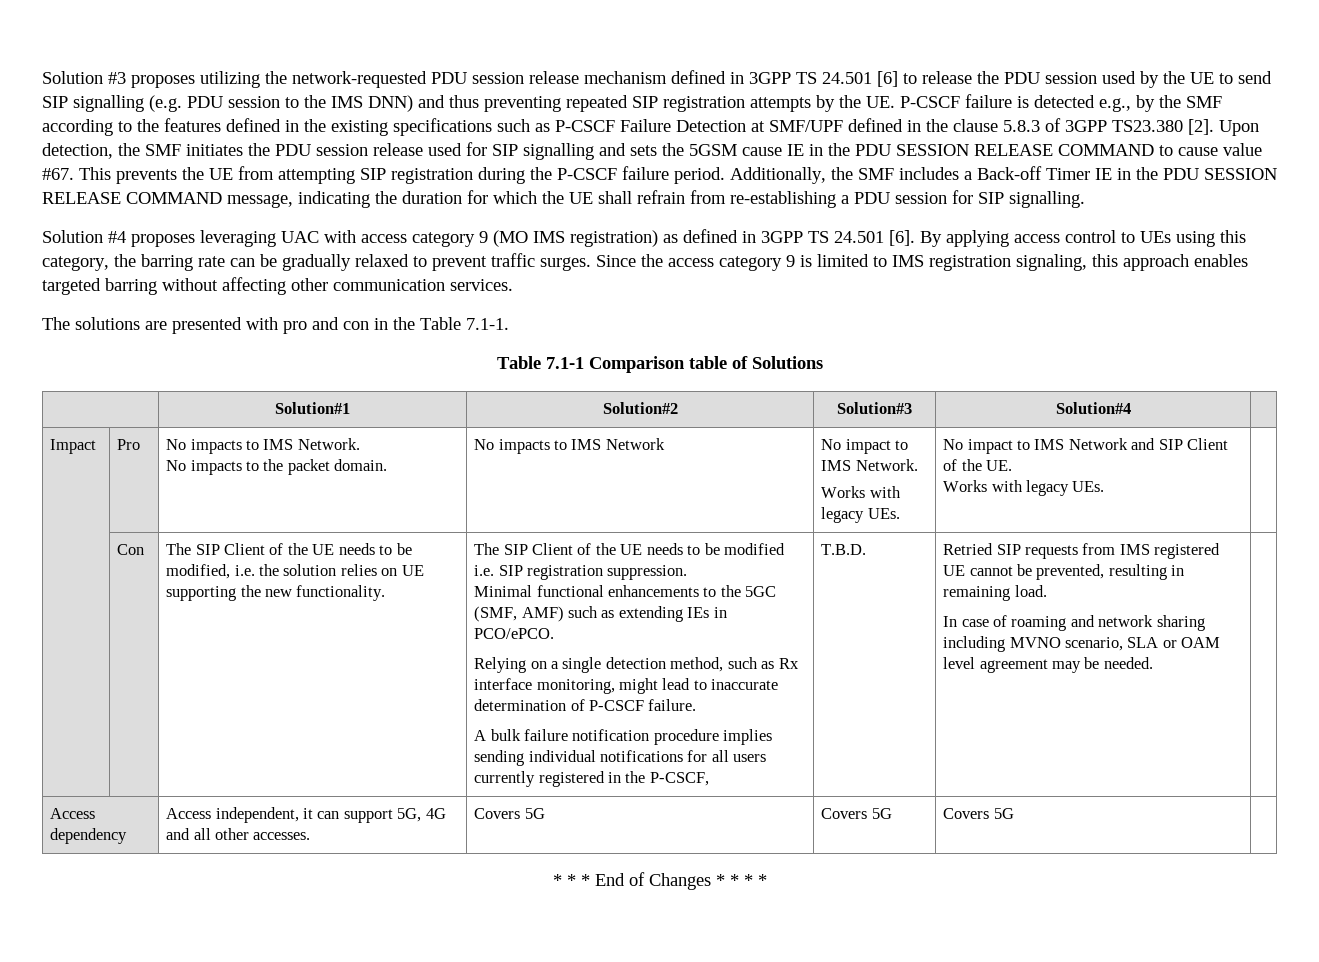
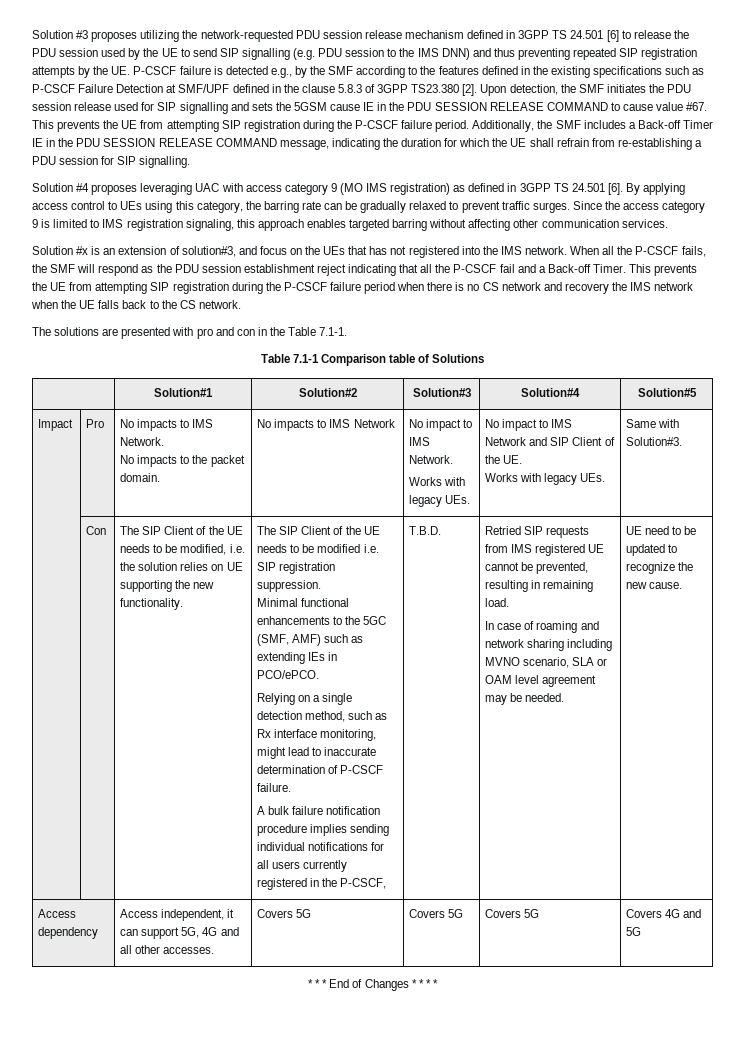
(513, 285) none -> [32,246,706,258] [32,264,698,276] [32,282,694,294] [31,300,241,309] // Solution #x is an extension of solution#3, and focus on the UEs that has not registered into the IMS network. When all the P-CSCF fails, the SMF will respond as the PDU session establishment reject indicating that all the P-CSCF fail and a Back-off Timer. This prevents the UE from attempting SIP registration during the P-CSCF failure period when there is no CS network and recovery the IMS network when the UE falls back to the CS network.
(1131, 408) none -> [637,388,697,397] Solution#5
(1105, 486) none -> [626,419,680,428] [626,437,683,446] Same with Solution#3.
(1153, 663) none -> [626,526,697,535] [626,544,678,556] [626,562,694,574] [626,582,683,589] UE need to be updated to recognize the new cause.
(1014, 813) none -> [626,909,702,918] [626,927,642,936] Covers 4G and 5G

